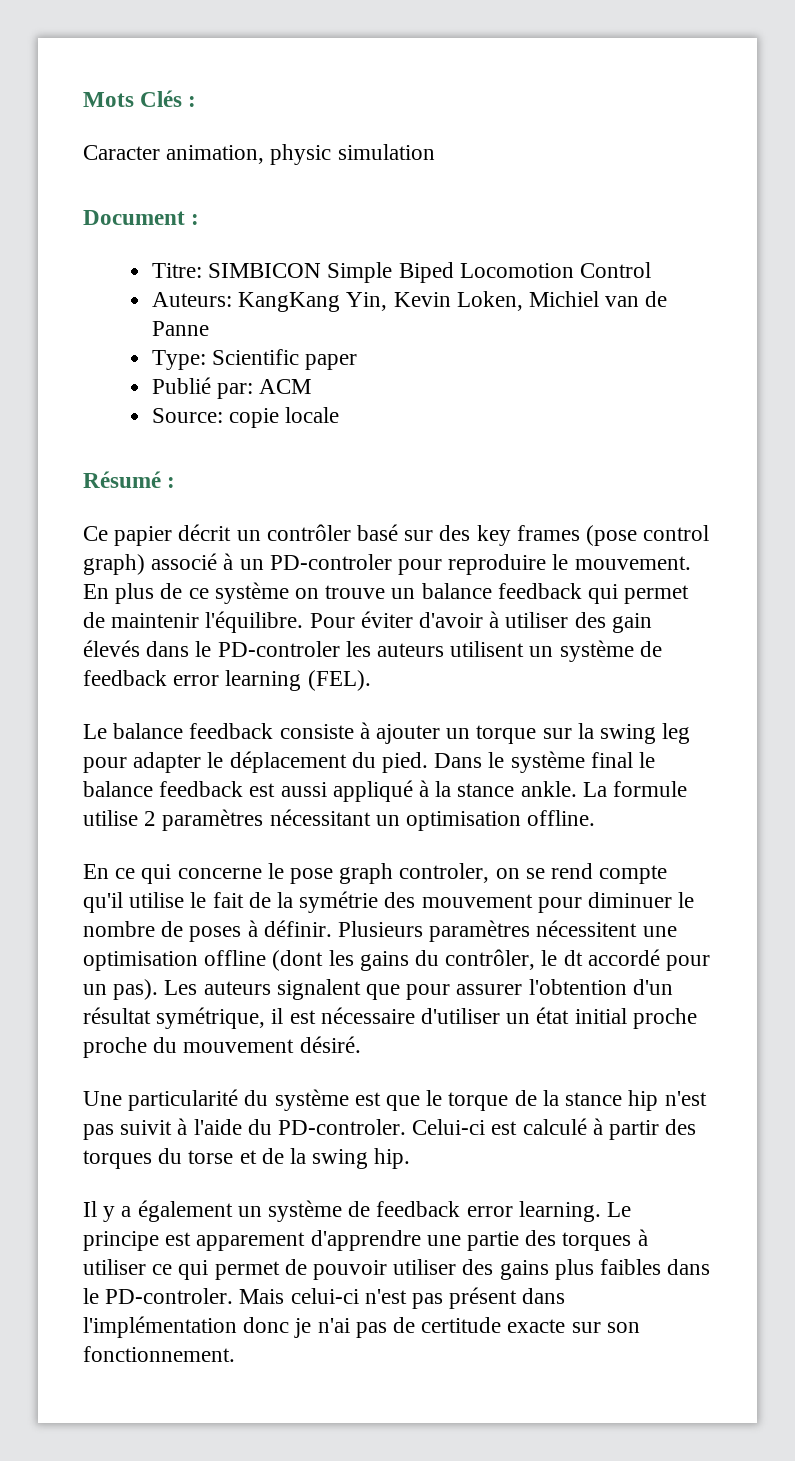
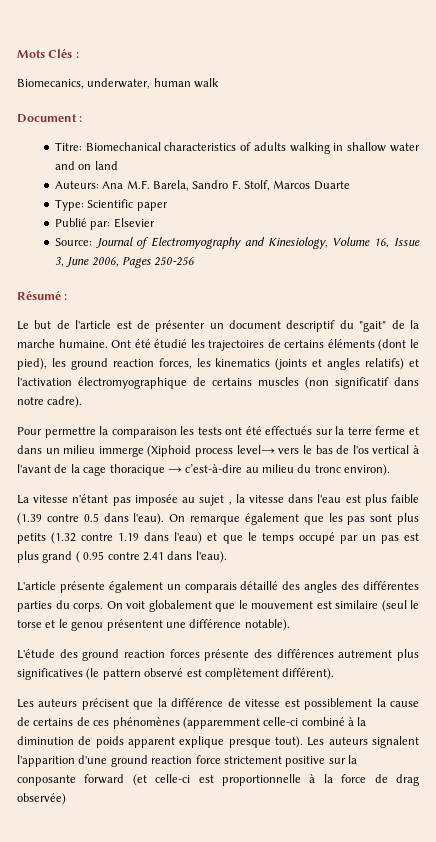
[83,144,435,165] Caracter animation, physic simulation -> [17,78,220,89] Biomecanics, underwater, human walk
[208,262,651,283] [151,291,668,312] [151,321,209,336] SIMBICON Simple Biped Locomotion Control // Auteurs: KangKang Yin, Kevin Loken, Michiel van de Panne -> [85,142,421,154] [54,161,118,170] [54,180,350,191] Biomechanical characteristics of adults walking in shallow water and on land // Auteurs: Ana M.F. Barela, Sandro F. Stolf, Marcos Duarte
[259,379,312,394] ACM -> [113,218,155,228] Elsevier
[229,407,340,428] [83,471,176,488] [83,524,710,546] [83,553,691,575] [83,582,690,604] [83,611,652,633] [83,640,662,662] [83,670,371,691] [83,722,691,744] [83,751,656,773] [83,780,688,802] [83,809,596,831] [83,863,668,884] [83,891,695,913] [83,920,677,942] [83,949,711,971] [83,979,673,1000] [83,1007,697,1029] [83,1036,361,1058] [83,1089,707,1111] [83,1118,697,1140] [83,1148,411,1169] [83,1200,632,1222] [83,1229,648,1251] [83,1259,711,1280] [83,1287,566,1309] [83,1316,640,1338] [83,1346,235,1362] copie locale // Résumé : // Ce papier décrit un contrôler basé sur des key frames (pose control graph) associé à un PD-controler pour reproduire le mouvement. En plus de ce système on trouve un balance feedback qui permet de maintenir l'équilibre. Pour éviter d'avoir à utiliser des gain élevés dans le PD-controler les auteurs utilisent un système de feedback error learning (FEL). // Le balance feedback consiste à ajouter un torque sur la swing leg pour adapter le déplacement du pied. Dans le système final le balance feedback est aussi appliqué à la stance ankle. La formule utilise 2 paramètres nécessitant un optimisation offline. // En ce qui concerne le pose graph controler, on se rend compte qu'il utilise le fait de la symétrie des mouvement pour diminuer le nombre de poses à définir. Plusieurs paramètres nécessitent une optimisation offline (dont les gains du contrôler, le dt accordé pour un pas). Les auteurs signalent que pour assurer l'obtention d'un résultat symétrique, il est nécessaire d'utiliser un état initial proche proche du mouvement désiré. // Une particularité du système est que le torque de la stance hip n'est pas suivit à l'aide du PD-controler. Celui-ci est calculé à partir des torques du torse et de la swing hip. // Il y a également un système de feedback error learning. Le principe est apparement d'apprendre une partie des torques à utiliser ce qui permet de pouvoir utiliser des gains plus faibles dans le PD-controler. Mais celui-ci n'est pas présent dans l'implémentation donc je n'ai pas de certitude exacte sur son fonctionnement. -> [95,237,421,249] [54,257,196,268] [17,291,68,300] [17,320,419,332] [17,339,419,351] [17,358,420,370] [17,377,419,389] [17,396,83,408] [17,426,420,438] [17,445,420,457] [17,464,391,476] [17,494,420,506] [17,513,419,525] [17,532,419,544] [17,551,227,563] [17,581,420,593] [17,600,419,612] [17,619,290,631] [17,649,419,661] [17,668,335,680] [17,698,419,710] [17,717,367,729] [17,736,419,748] [17,755,357,767] [17,774,419,786] [17,793,66,805] Journal of Electromyography and Kinesiology, Volume 16, Issue 3, June 2006, Pages 250-256 // Résumé : // Le but de l'article est de présenter un document descriptif du "gait" de la marche humaine. Ont été étudié les trajectoires de certains éléments (dont le pied), les ground reaction forces, les kinematics (joints et angles relatifs) et l'activation électromyographique de certains muscles (non significatif dans notre cadre). // Pour permettre la comparaison les tests ont été effectués sur la terre ferme et dans un milieu immerge (Xiphoid process level→ vers le bas de l'os vertical à l'avant de la cage thoracique → c’est-à-dire au milieu du tronc environ). // La vitesse n'étant pas imposée au sujet , la vitesse dans l'eau est plus faible (1.39 contre 0.5 dans l'eau). On remarque également que les pas sont plus petits (1.32 contre 1.19 dans l'eau) et que le temps occupé par un pas est plus grand ( 0.95 contre 2.41 dans l'eau). // L'article présente également un comparais détaillé des angles des différentes parties du corps. On voit globalement que le mouvement est similaire (seul le torse et le genou présentent une différence notable). // L'étude des ground reaction forces présente des différences autrement plus significatives (le pattern observé est complètement différent). // Les auteurs précisent que la différence de vitesse est possiblement la cause de certains de ces phénomènes (apparemment celle-ci combiné à la diminution de poids apparent explique presque tout). Les auteurs signalent l'apparition d'une ground reaction force strictement positive sur la conposante forward (et celle-ci est proportionnelle à la force de drag observée)

